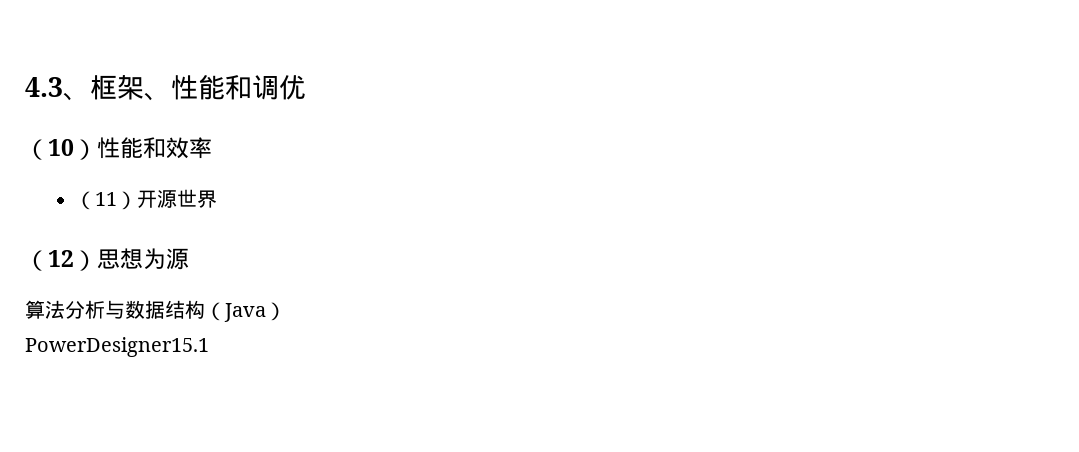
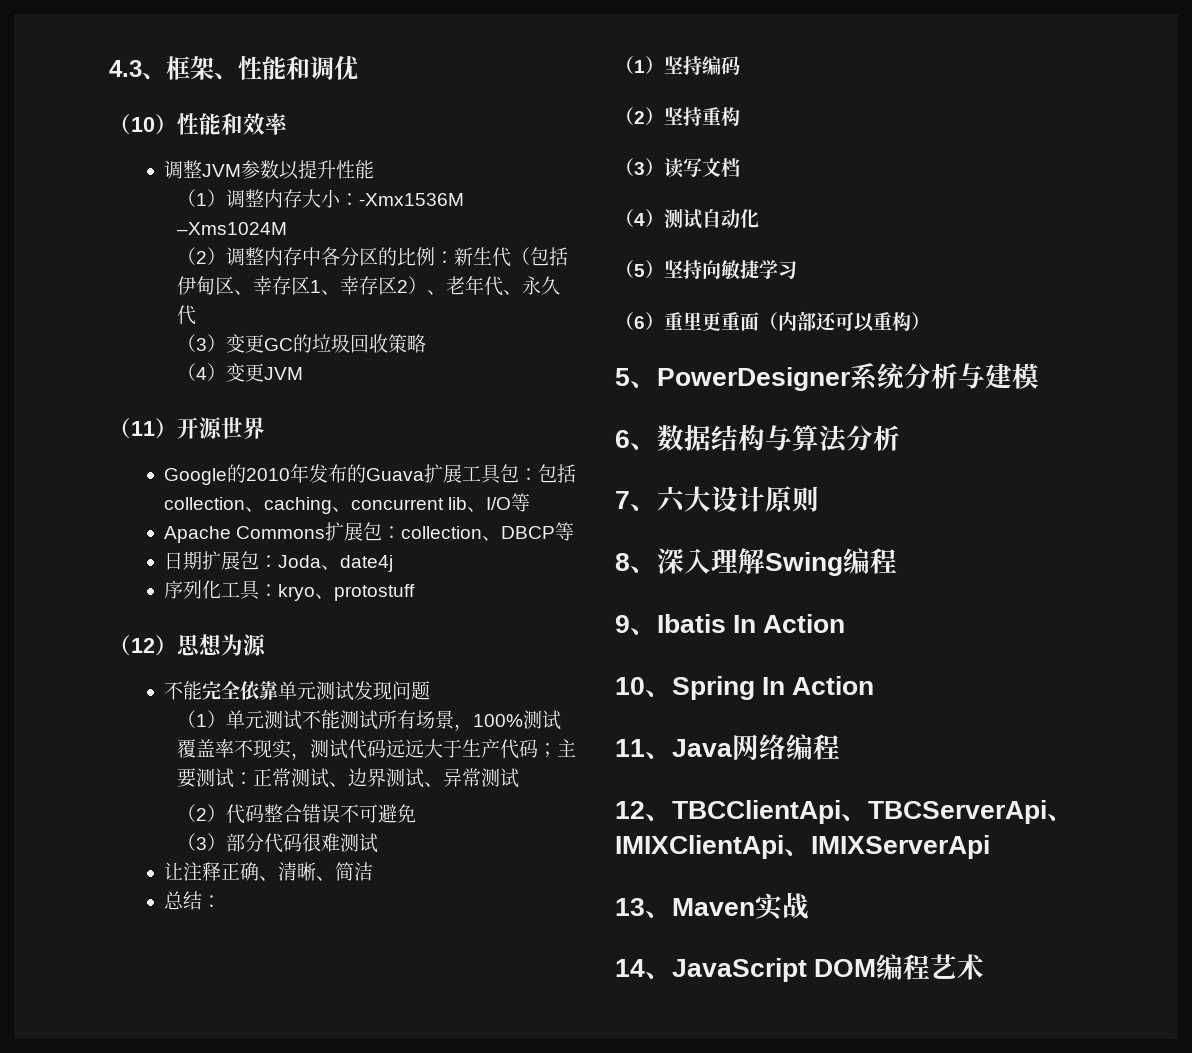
[74,189,217,210] [25,248,189,271] [25,300,286,322] [25,337,209,357] （11）开源世界 // （12）思想为源 // 算法分析与数据结构（Java） // PowerDesigner15.1 -> [164,160,375,180] [177,189,465,208] [177,222,288,235] [177,247,569,267] [177,276,561,296] [177,305,197,325] [177,334,427,353] [177,363,304,382] [109,417,265,439] [164,464,577,485] [164,493,531,514] [164,522,575,543] [164,551,394,572] [164,580,416,601] [109,634,266,656] [164,681,431,701] [177,710,562,731] [177,739,577,760] [177,768,520,788] [177,804,417,824] [177,833,379,853] [164,862,374,881] [164,891,222,910] [615,56,740,75] [615,107,740,126] [615,158,740,178] [615,209,759,229] [615,260,797,280] [615,311,930,332] [615,363,1039,391] [615,424,900,453] [615,486,819,513] [615,548,897,576] [615,614,846,635] [615,676,875,700] [615,734,840,760] [615,800,1074,824] [615,835,990,859] [615,892,809,920] [615,954,985,982] 调整JVM参数以提升性能 // （1）调整内存大小：-Xmx1536M –Xms1024M // （2）调整内存中各分区的比例：新生代（包括伊甸区、幸存区1、幸存区2）、老年代、永久代 // （3）变更GC的垃圾回收策略 // （4）变更JVM // （11）开源世界 // Google的2010年发布的Guava扩展工具包：包括collection、caching、concurrent lib、I/O等 // Apache Commons扩展包：collection、DBCP等 // 日期扩展包：Joda、date4j // 序列化工具：kryo、protostuff // （12）思想为源 // 不能完全依靠单元测试发现问题 // （1）单元测试不能测试所有场景，100%测试覆盖率不现实，测试代码远远大于生产代码；主要测试：正常测试、边界测试、异常测试 // （2）代码整合错误不可避免 // （3）部分代码很难测试 // 让注释正确、清晰、简洁 // 总结： // （1）坚持编码 // （2）坚持重构 // （3）读写文档 // （4）测试自动化 // （5）坚持向敏捷学习 // （6）重里更重面（内部还可以重构） // 5、PowerDesigner系统分析与建模 // 6、数据结构与算法分析 // 7、六大设计原则 // 8、深入理解Swing编程 // 9、Ibatis In Action // 10、Spring In Action // 11、Java网络编程 // 12、TBCClientApi、TBCServerApi、IMIXClientApi、IMIXServerApi // 13、Maven实战 // 14、JavaScript DOM编程艺术

